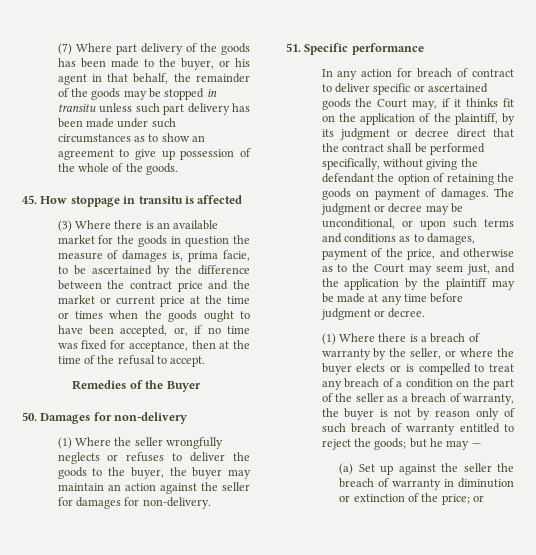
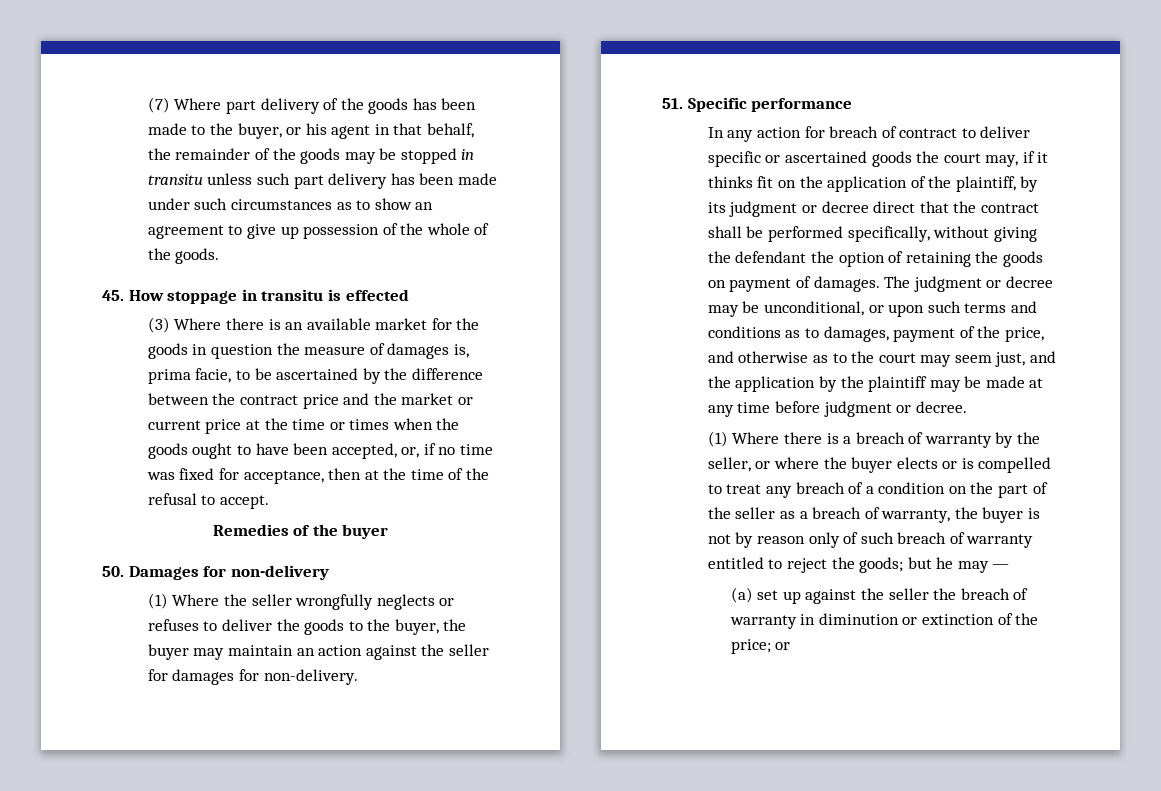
[197,195,243,204] affected -> [345,289,409,301] effected
[166,381,201,392] Buyer -> [342,524,389,539] buyer
[377,99,408,108] Court -> [943,153,981,163] court
[374,264,405,273] Court -> [878,353,916,363] court
[358,464,375,472] Set -> [757,590,779,600] set

